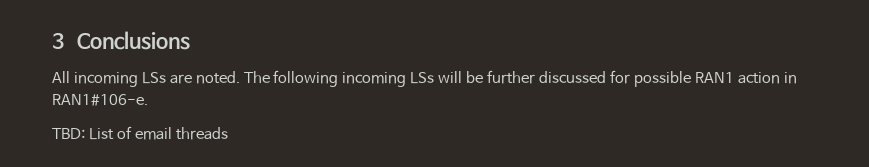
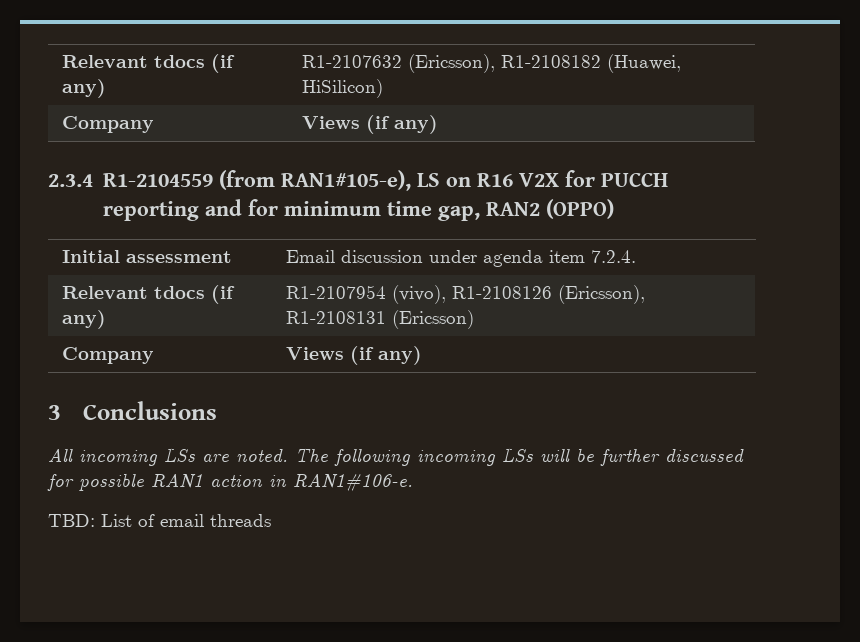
(52, 41) none -> [62,54,236,73] [62,79,107,98] [302,54,682,73] [302,79,384,98] [62,116,155,133] [302,115,439,134] [48,170,668,191] [102,199,614,221] [62,250,233,263] [286,250,637,267] [62,285,236,304] [62,310,107,329] [286,285,646,304] [286,310,475,329] [62,347,155,364] [286,346,423,365] Relevant tdocs (if any) | R1-2107632 (Ericsson), R1-2108182 (Huawei, HiSilicon) // Company | Views (if any) // 2.3.4 R1-2104559 (from RAN1#105-e), LS on R16 V2X for PUCCH reporting and for minimum time gap, RAN2 (OPPO) // Initial assessment | Email discussion under agenda item 7.2.4. // Relevant tdocs (if any) | R1-2107954 (vivo), R1-2108126 (Ericsson), R1-2108131 (Ericsson) // Company | Views (if any) //

